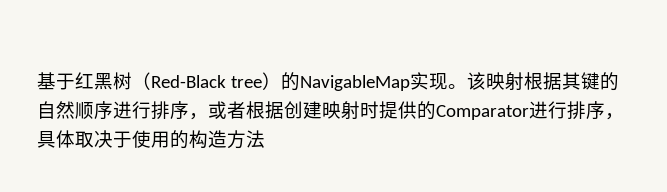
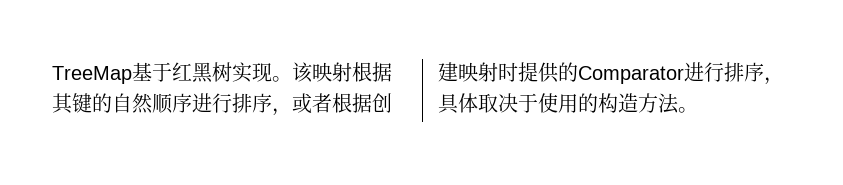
(37, 81) none -> [52,66,132,84] TreeMap
[132,72,410,91] （Red-Black tree）的NavigableMap -> (232, 72) none
(265, 139) none -> [678,107,698,113] 。

